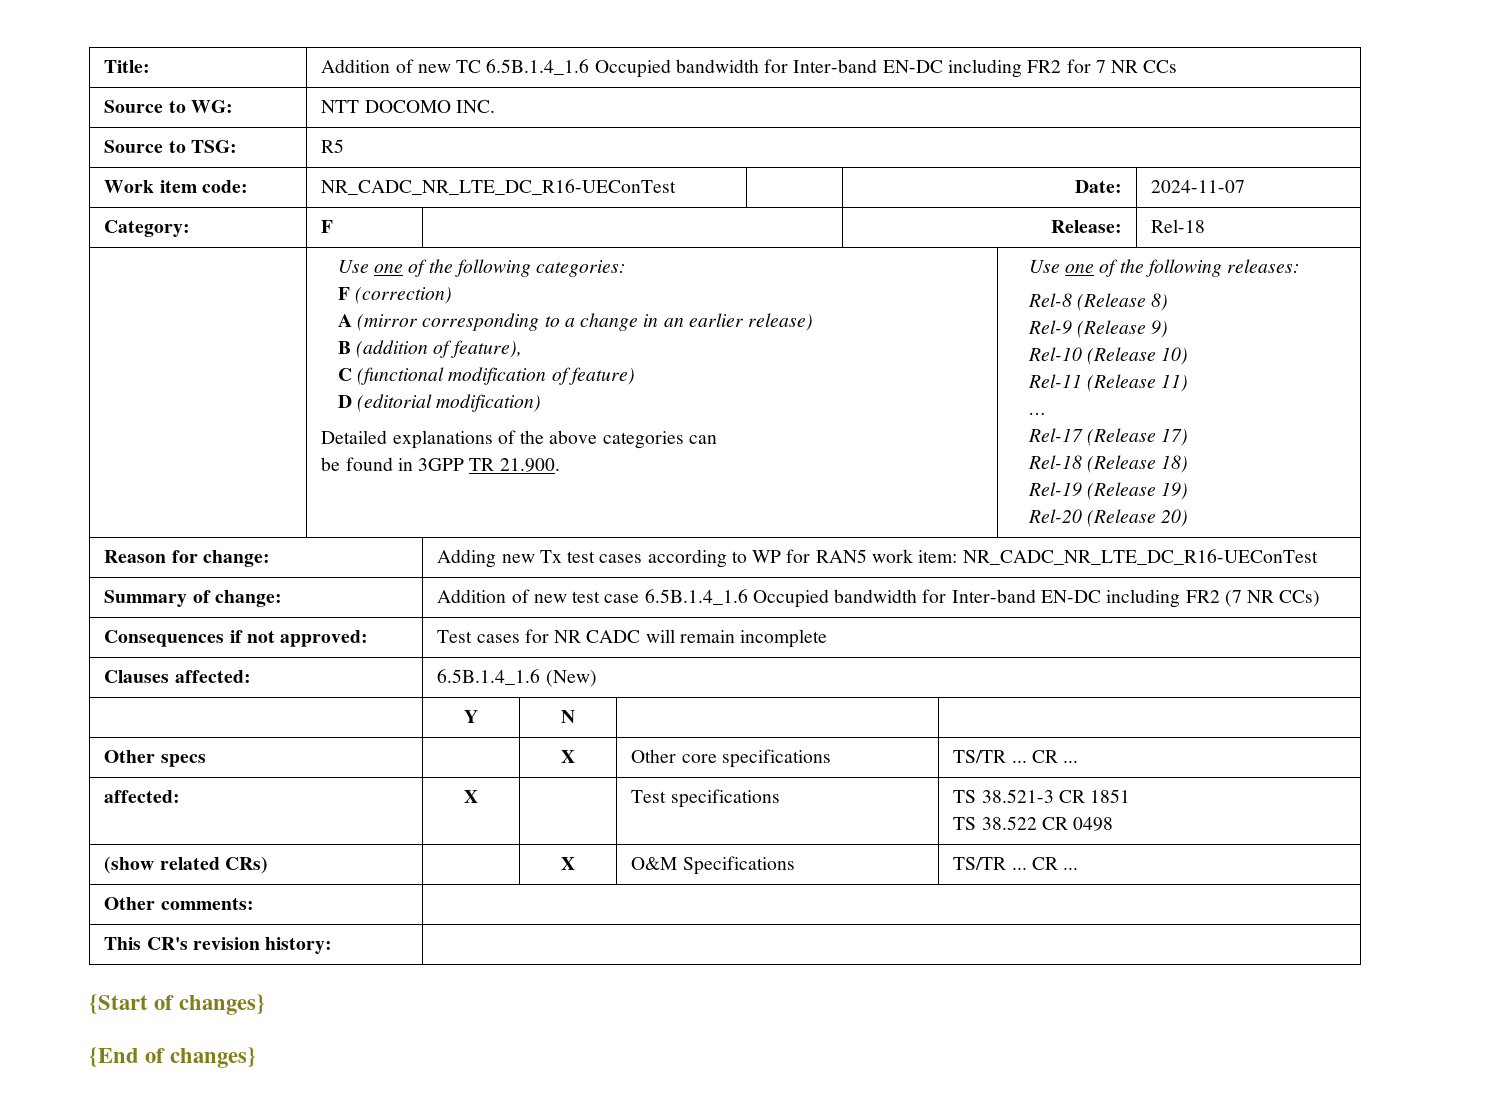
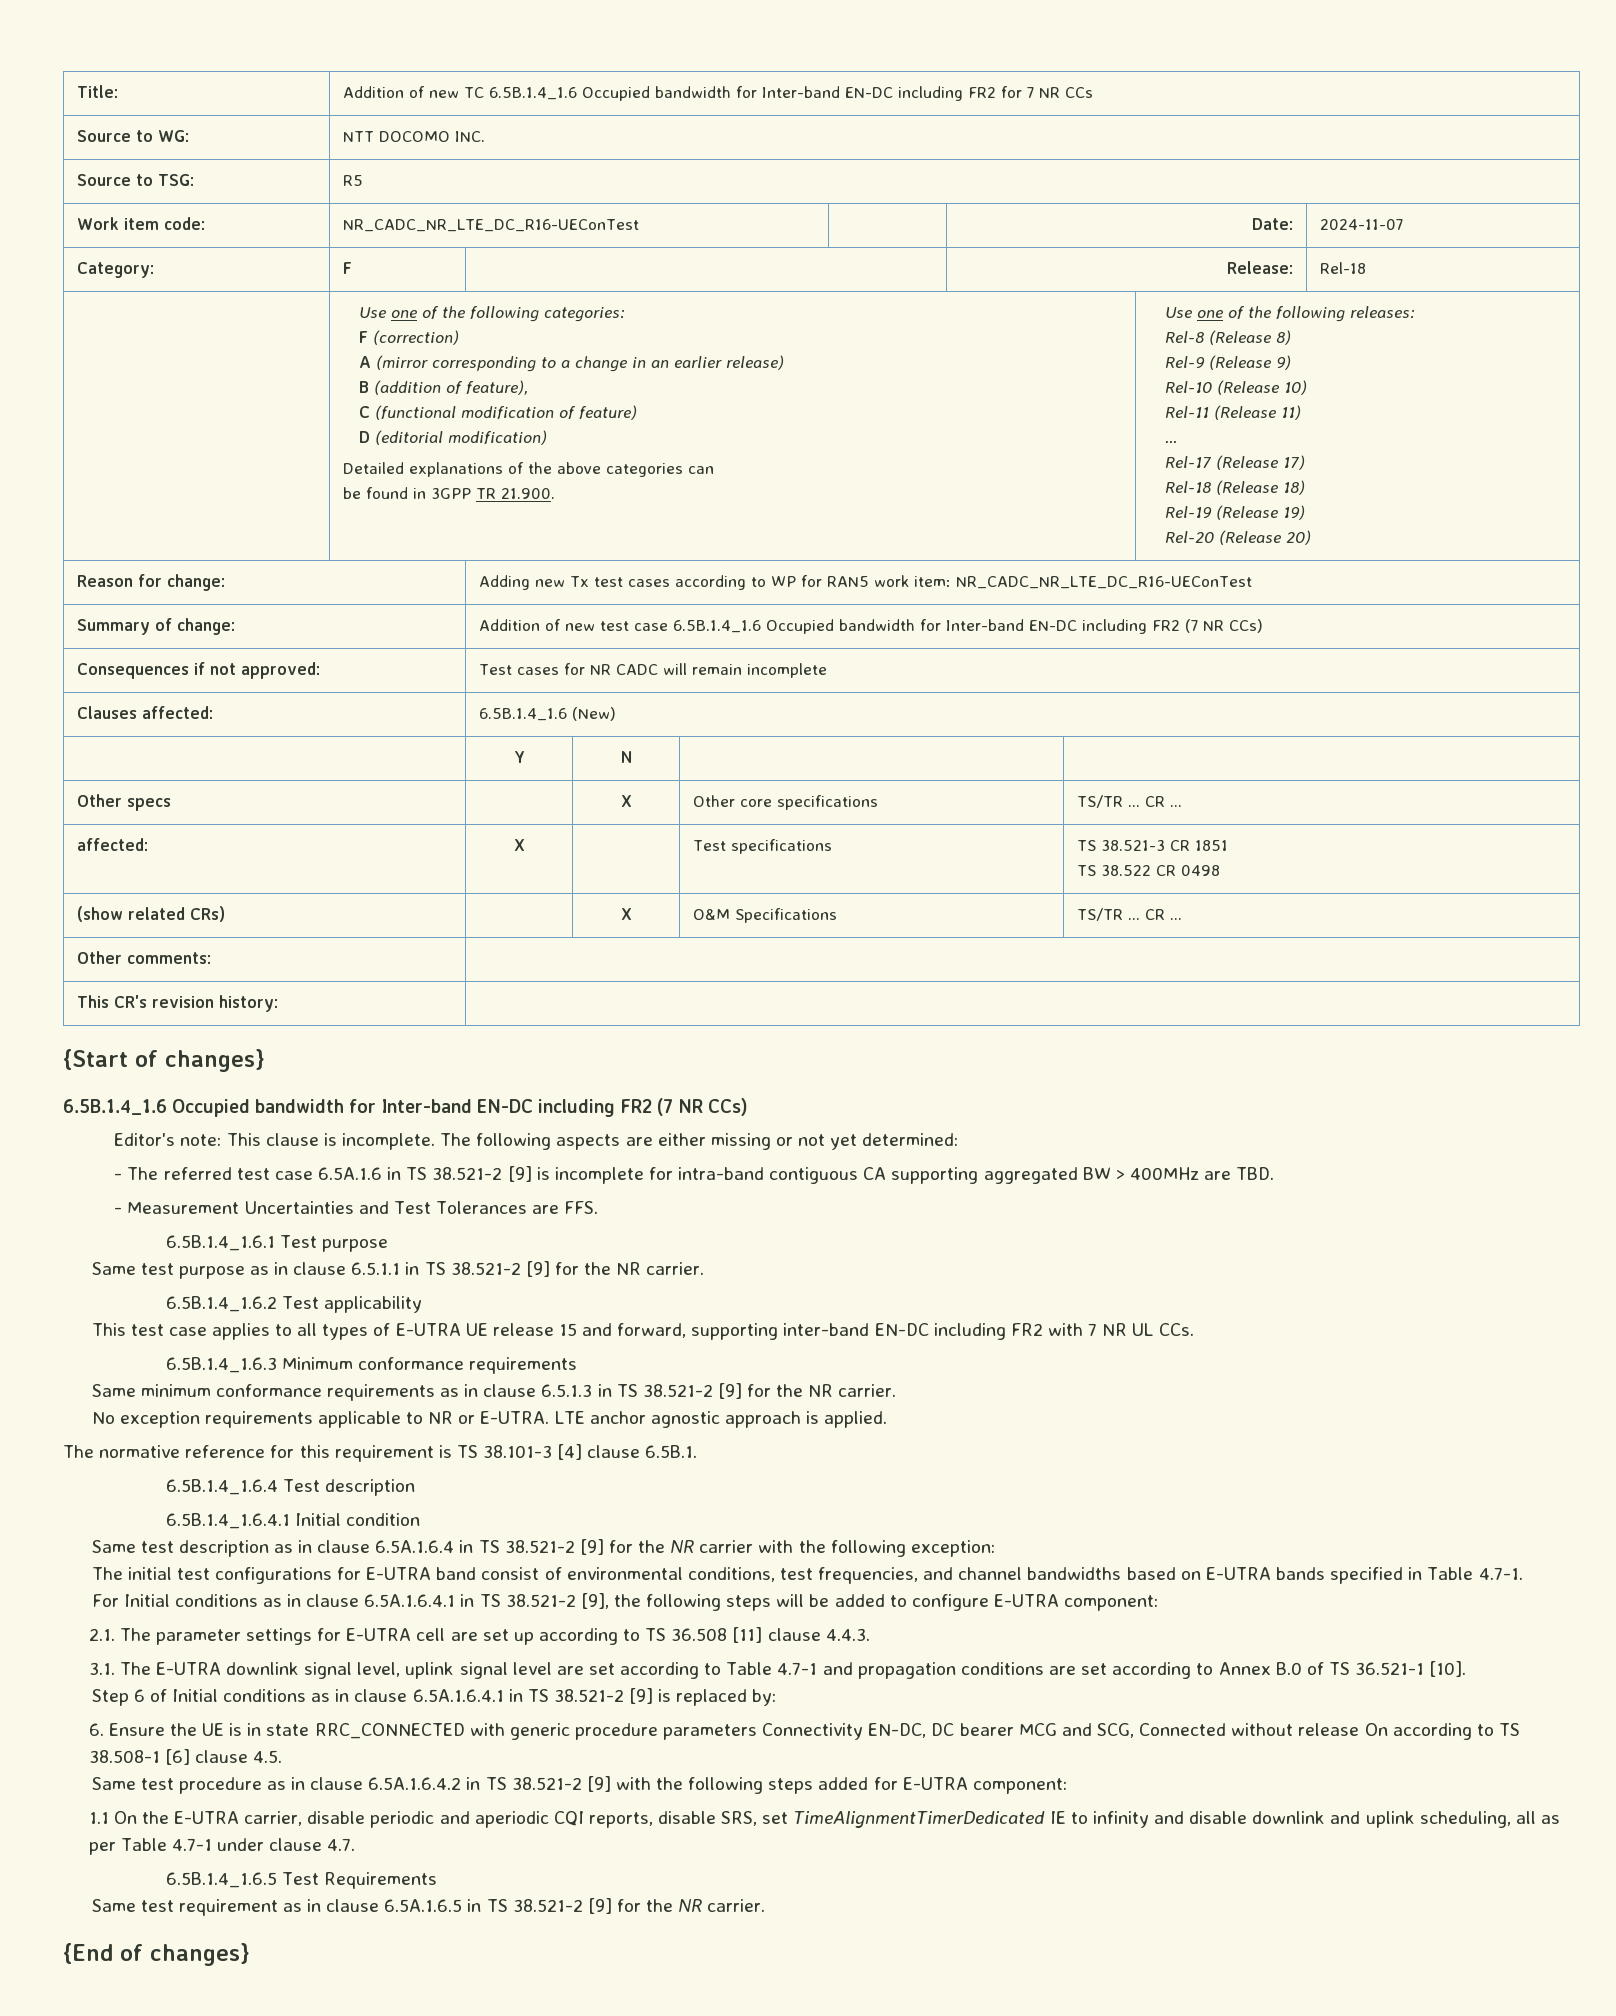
(266, 1004) none -> [63,1098,749,1117] [114,1133,959,1150] [114,1166,1275,1184] [114,1201,599,1214] [165,1235,388,1252] [91,1261,705,1279] [165,1296,422,1313] [91,1323,1194,1340] [165,1357,578,1374] [91,1383,897,1401] [91,1411,888,1428] [63,1444,698,1462] [165,1479,415,1496] [165,1513,420,1529] [91,1539,995,1557] [91,1567,1523,1584] [91,1593,1159,1611] [88,1627,870,1645] [88,1661,1467,1679] [91,1688,777,1706] [88,1723,1520,1740] [88,1749,283,1765] [91,1776,1067,1794] [88,1811,1560,1828] [88,1838,356,1855] [165,1872,437,1889] [91,1898,766,1916] // 6.5B.1.4_1.6 Occupied bandwidth for Inter-band EN-DC including FR2 (7 NR CCs) // Editor's note: This clause is incomplete. The following aspects are either missing or not yet determined: // - The referred test case 6.5A.1.6 in TS 38.521-2 [9] is incomplete for intra-band contiguous CA supporting aggregated BW > 400MHz are TBD. // - Measurement Uncertainties and Test Tolerances are FFS. // 6.5B.1.4_1.6.1 Test purpose // Same test purpose as in clause 6.5.1.1 in TS 38.521-2 [9] for the NR carrier. // 6.5B.1.4_1.6.2 Test applicability // This test case applies to all types of E-UTRA UE release 15 and forward, supporting inter-band EN-DC including FR2 with 7 NR UL CCs. // 6.5B.1.4_1.6.3 Minimum conformance requirements // Same minimum conformance requirements as in clause 6.5.1.3 in TS 38.521-2 [9] for the NR carrier. // No exception requirements applicable to NR or E-UTRA. LTE anchor agnostic approach is applied. // The normative reference for this requirement is TS 38.101-3 [4] clause 6.5B.1. // 6.5B.1.4_1.6.4 Test description // 6.5B.1.4_1.6.4.1 Initial condition // Same test description as in clause 6.5A.1.6.4 in TS 38.521-2 [9] for the NR carrier with the following exception: // The initial test configurations for E-UTRA band consist of environmental conditions, test frequencies, and channel bandwidths based on E-UTRA bands specified in Table 4.7-1. // For Initial conditions as in clause 6.5A.1.6.4.1 in TS 38.521-2 [9], the following steps will be added to configure E-UTRA component: // 2.1. The parameter settings for E-UTRA cell are set up according to TS 36.508 [11] clause 4.4.3. // 3.1. The E-UTRA downlink signal level, uplink signal level are set according to Table 4.7-1 and propagation conditions are set according to Annex B.0 of TS 36.521-1 [10]. // Step 6 of Initial conditions as in clause 6.5A.1.6.4.1 in TS 38.521-2 [9] is replaced by: // 6. Ensure the UE is in state RRC_CONNECTED with generic procedure parameters Connectivity EN-DC, DC bearer MCG and SCG, Connected without release On according to TS 38.508-1 [6] clause 4.5. // Same test procedure as in clause 6.5A.1.6.4.2 in TS 38.521-2 [9] with the following steps added for E-UTRA component: // 1.1 On the E-UTRA carrier, disable periodic and aperiodic CQI reports, disable SRS, set TimeAlignmentTimerDedicated IE to infinity and disable downlink and uplink scheduling, all as per Table 4.7-1 under clause 4.7. // 6.5B.1.4_1.6.5 Test Requirements // Same test requirement as in clause 6.5A.1.6.5 in TS 38.521-2 [9] for the NR carrier.

